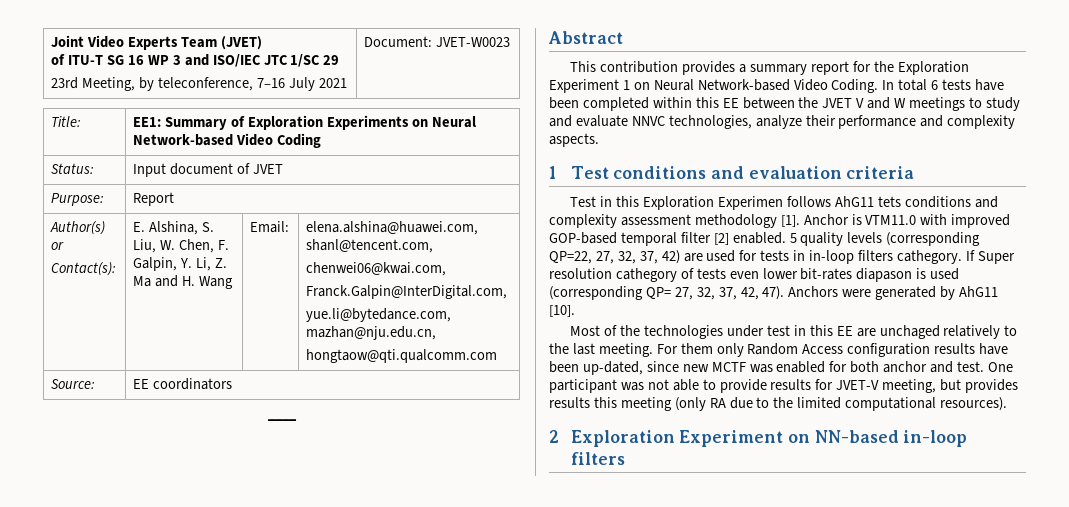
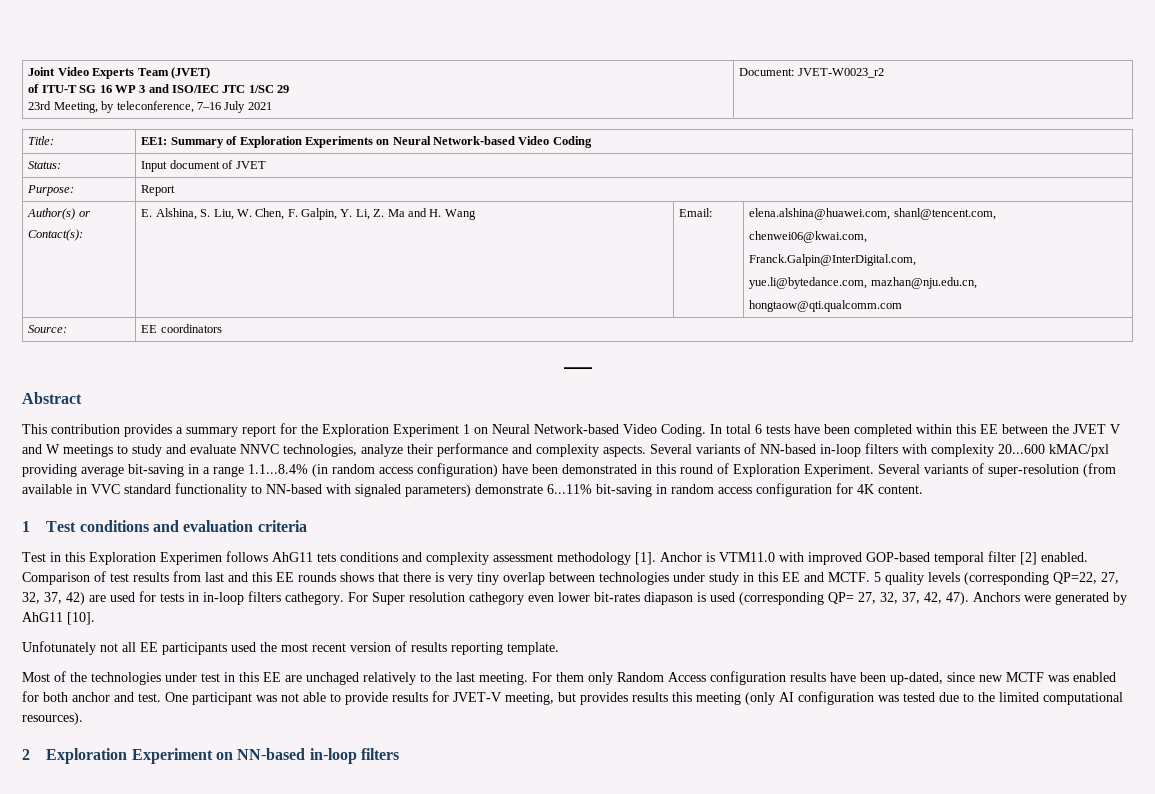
[436,37,511,47] JVET-W0023 -> [797,68,884,78] JVET-W0023_r2
(599, 140) none -> [650,443,1109,457] [22,463,1116,477] [22,483,923,497] Several variants of NN-based in-loop filters with complexity 20...600 kMAC/pxl providing average bit-saving in a range 1.1...8.4% (in random access configuration) have been demonstrated in this round of Exploration Experiment. Several variants of super-resolution (from available in VVC standard functionality to NN-based with signaled parameters) demonstrate 6...11% bit-saving in random access configuration for 4K content.
(786, 238) none -> [22,571,870,585] Comparison of test results from last and this EE rounds shows that there is very tiny overlap between technologies under study in this EE and MCTF.
[965,250,975,261] If -> [348,592,368,602] For
[680,268,726,279] of tests -> (524, 598) none
(575, 311) none -> [22,641,559,655] // Unfotunately not all EE participants used the most recent version of results reporting template.
[709,398,726,408] RA -> [779,691,935,705] AI configuration was tested

